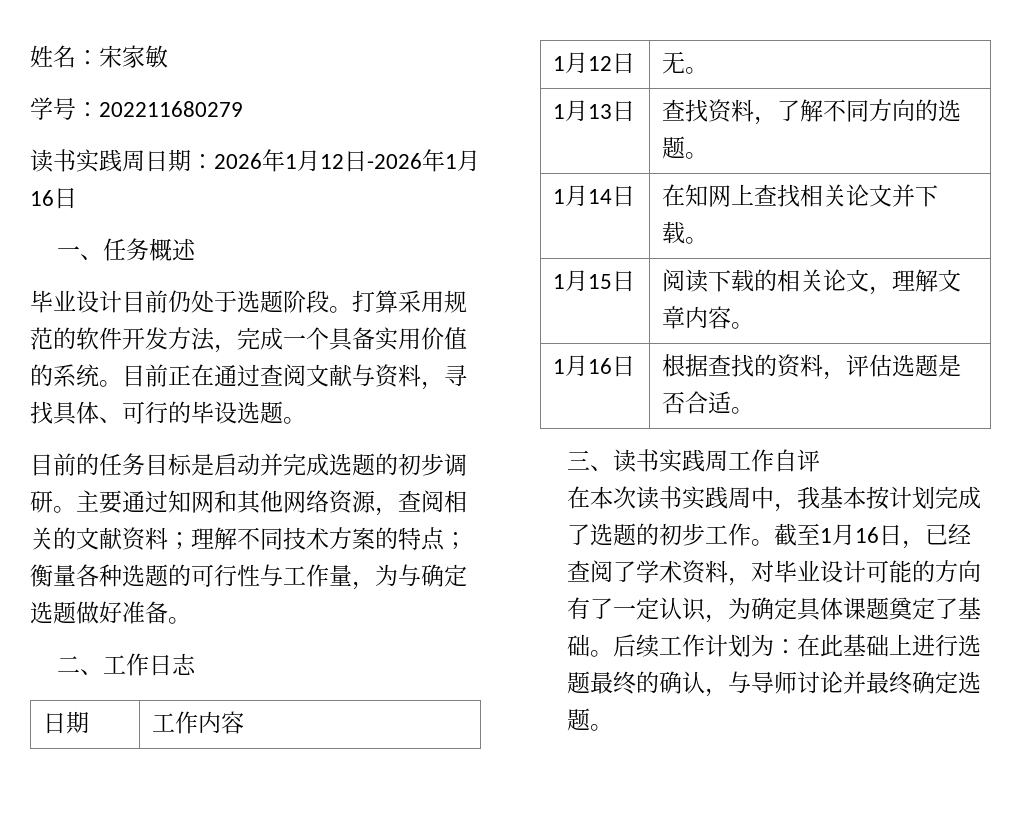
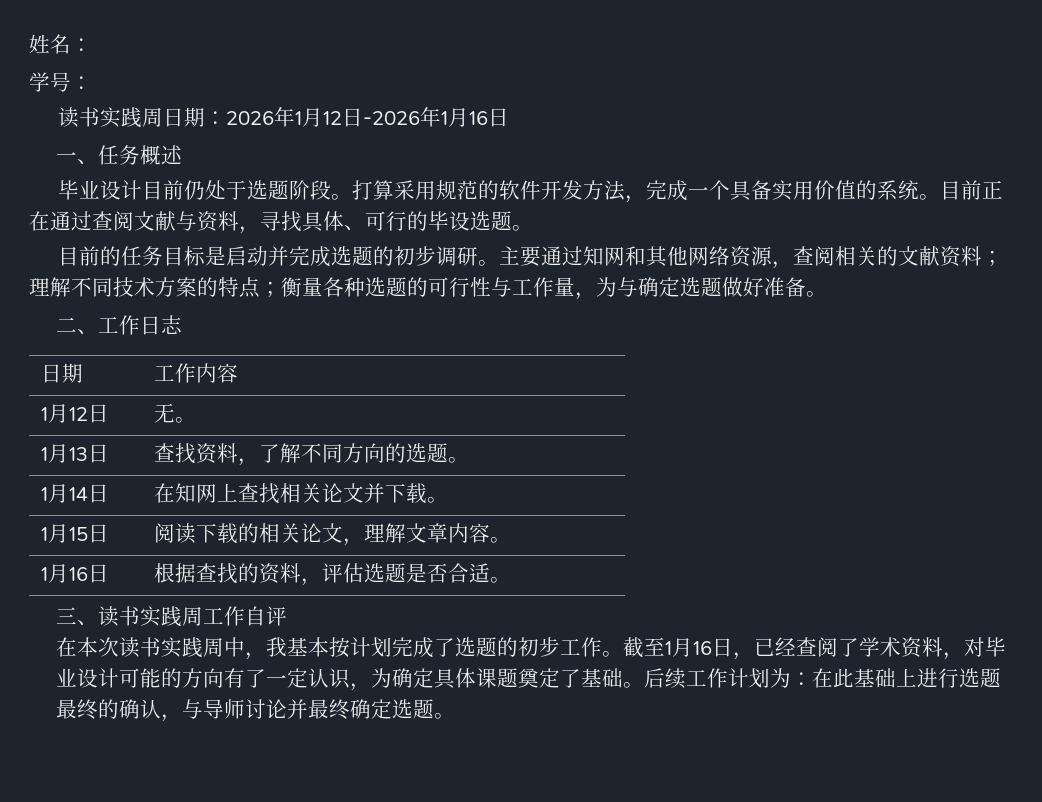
[99,45,168,68] 宋家敏 -> (92, 45) none
[99,101,243,117] 202211680279 -> (92, 83) none

